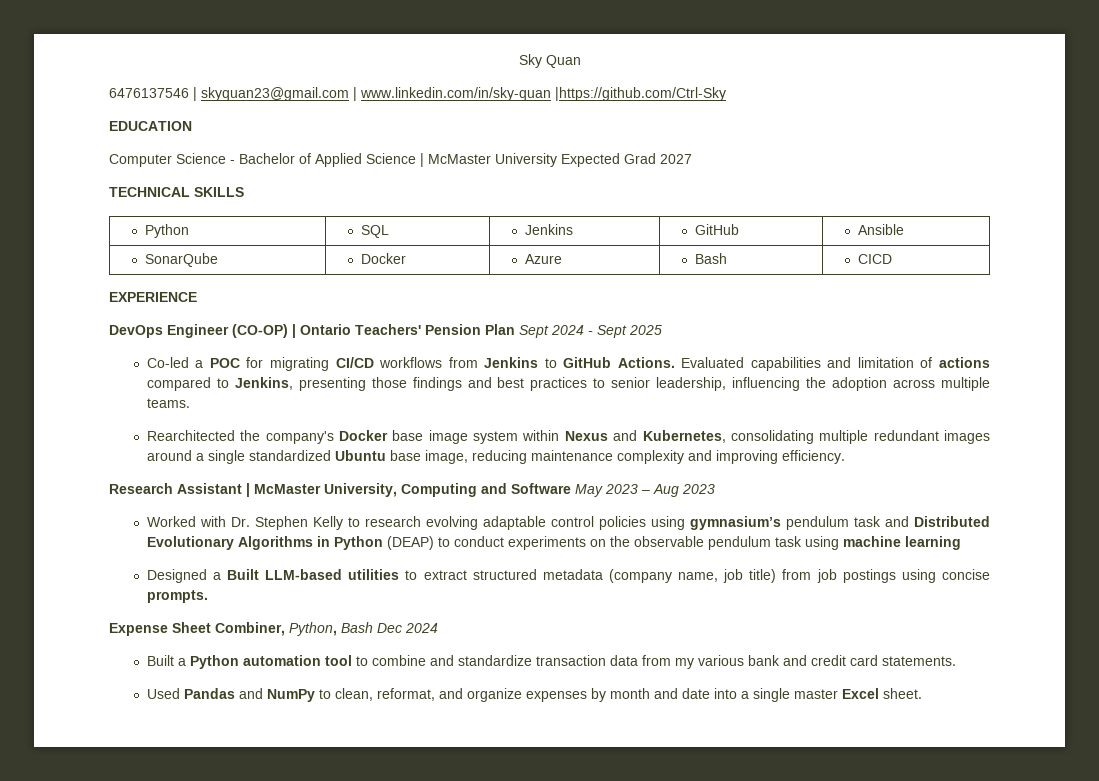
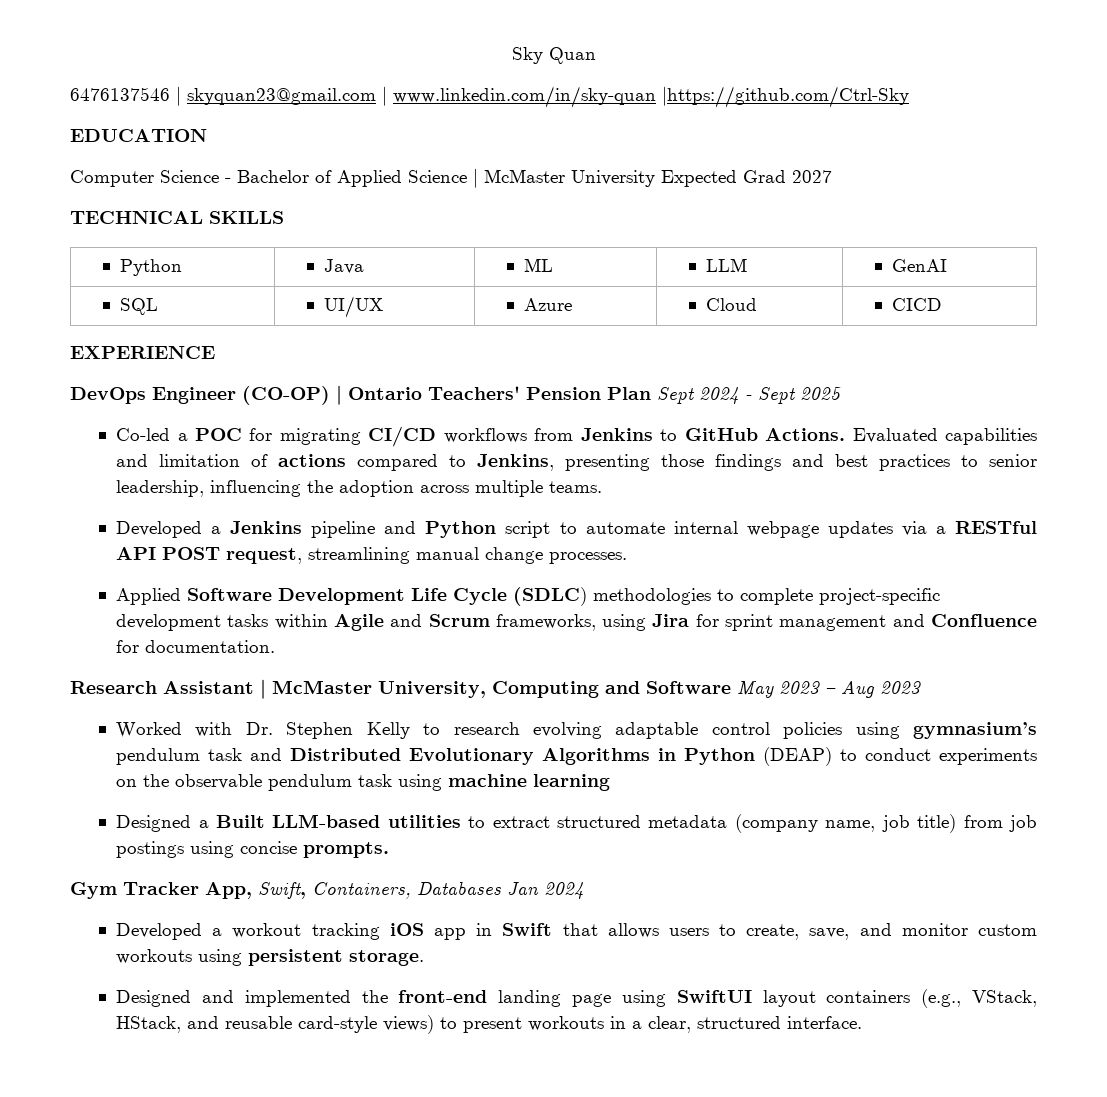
[361,225,390,238] [525,224,574,235] [695,224,740,235] [858,224,905,235] [145,253,219,267] [361,253,407,264] SQL | Jenkins | GitHub | Ansible // SonarQube | Docker -> [324,259,365,274] [524,258,554,272] [706,258,748,272] [892,259,948,272] [120,298,159,315] [324,296,384,318] Java | ML | LLM | GenAI // SQL | UI/UX
[695,253,728,264] Bash -> [706,298,758,311] Cloud
[146,430,990,444] [146,450,845,464] Rearchitected the company's Docker base image system within Nexus and Kubernetes, consolidating multiple redundant images around a single standardized Ubuntu base image, reducing maintenance complexity and improving efficiency. -> [116,521,1038,538] [116,547,628,564] [116,587,941,606] [116,614,1037,631] [116,640,276,653] Developed a Jenkins pipeline and Python script to automate internal webpage updates via a RESTful API POST request, streamlining manual change processes. // Applied Software Development Life Cycle (SDLC) methodologies to complete project-specific development tasks within Agile and Scrum frameworks, using Jira for sprint management and Confluence for documentation.
[109,622,438,636] [146,655,956,669] [146,688,922,702] Expense Sheet Combiner, Python, Bash Dec 2024 // Built a Python automation tool to combine and standardize transaction data from my various bank and credit card statements. // Used Pandas and NumPy to clean, reformat, and organize expenses by month and date into a single master Excel sheet. -> [70,881,584,899] [116,923,1037,940] [116,949,425,966] [116,989,1037,1008] [116,1015,863,1034] Gym Tracker App, Swift, Containers, Databases Jan 2024 // Developed a workout tracking iOS app in Swift that allows users to create, save, and monitor custom workouts using persistent storage. // Designed and implemented the front-end landing page using SwiftUI layout containers (e.g., VStack, HStack, and reusable card-style views) to present workouts in a clear, structured interface.

